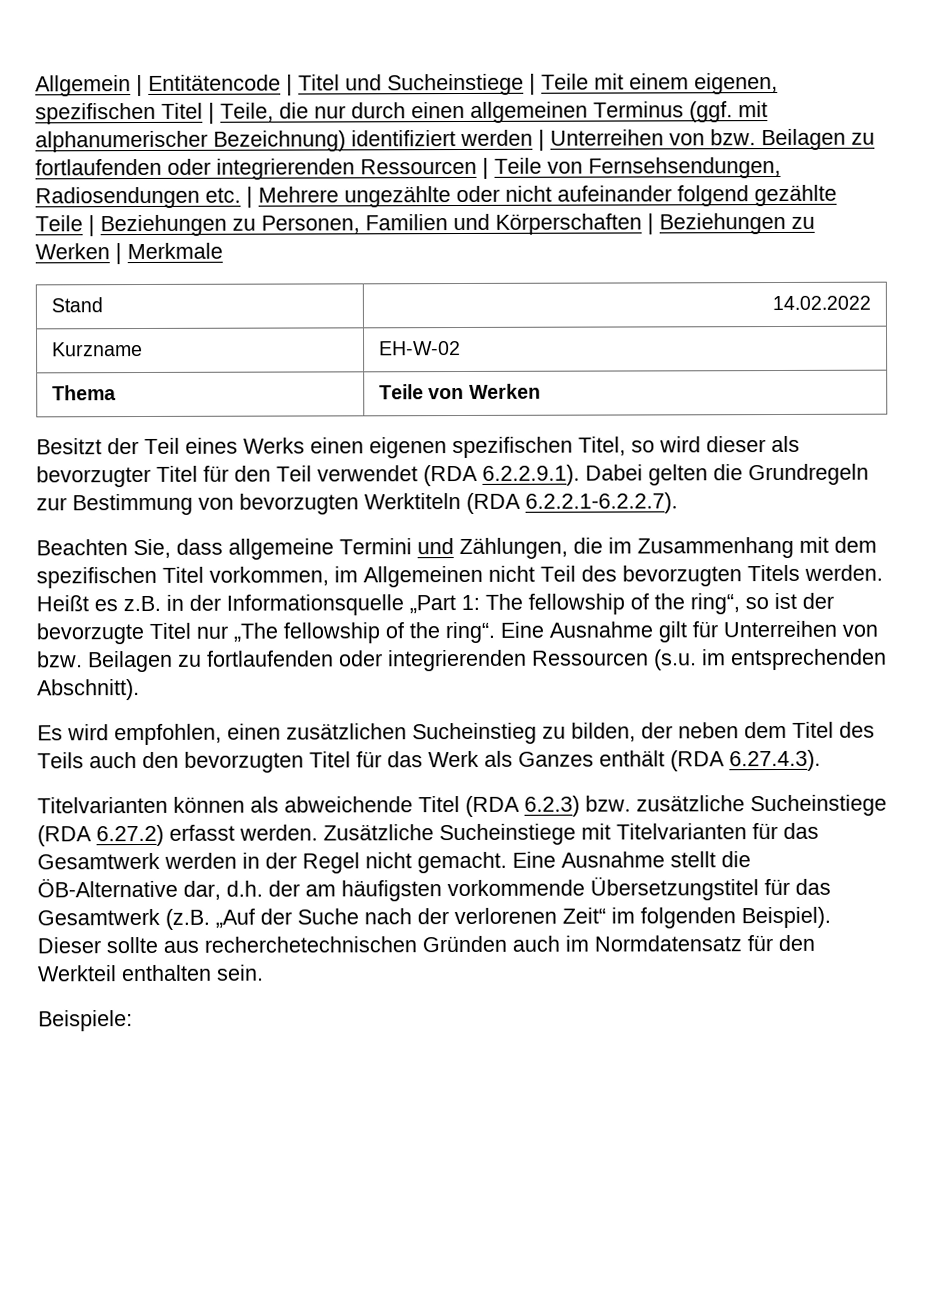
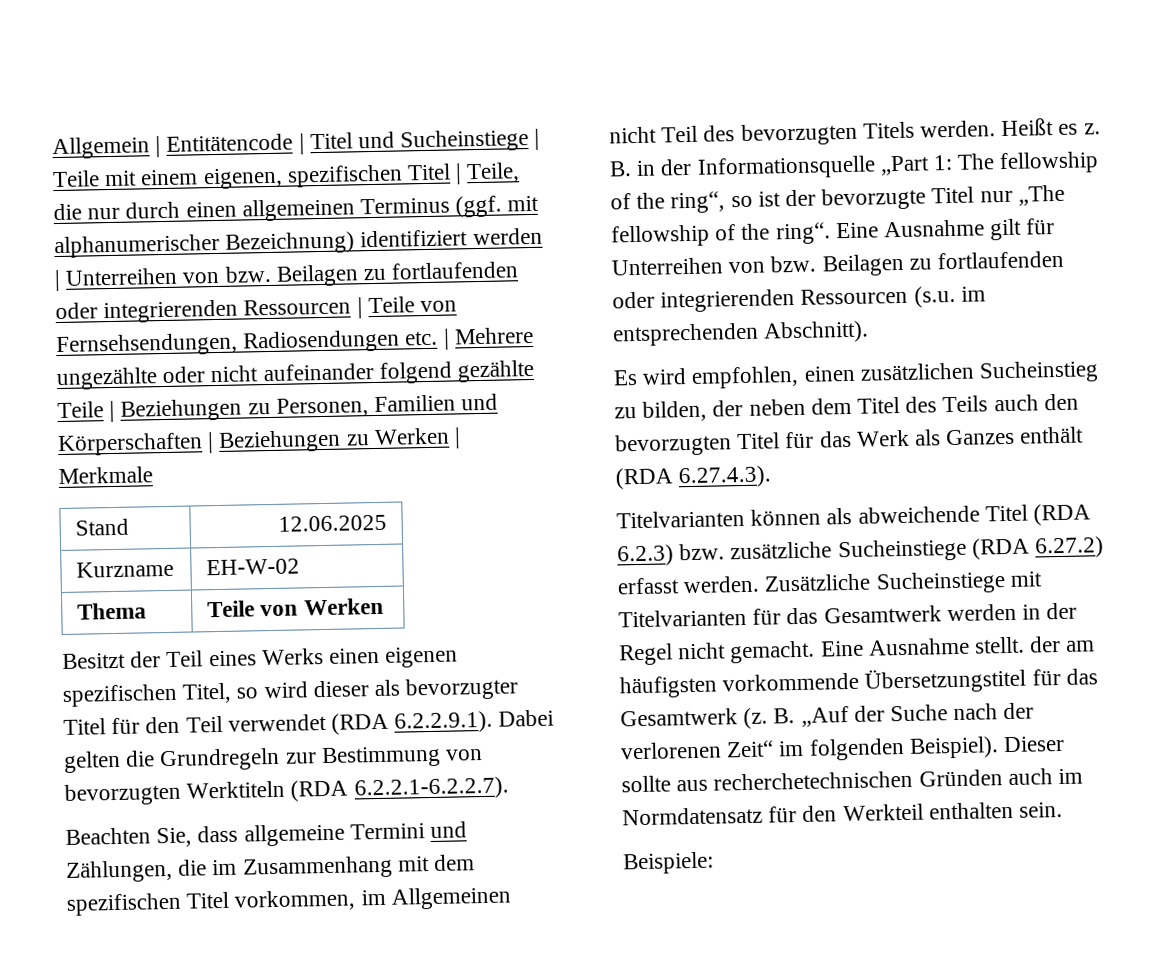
[771,295,871,311] 14.02.2022 -> [277,514,387,532] 12.06.2025
[123,595,161,612] z.B. -> [1083,123,1101,135] [609,161,632,177] z. B.
[670,851,751,868] [37,877,263,900] stellt die ÖB-Alternative dar, d.h. -> [974,636,1026,654] stellt.
[165,908,210,930] (z.B. -> [743,707,796,730] (z. B.

